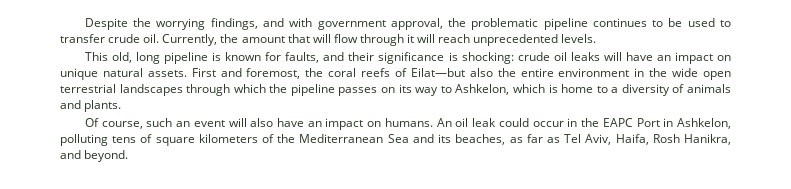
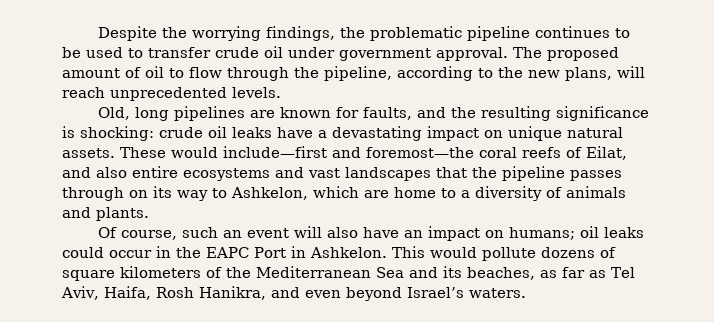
[262,18,443,30] and with government approval, -> (335, 33) none
[143,34,415,46] oil. Currently, the amount that will flow through it -> [264,46,619,61] [62,66,612,81] oil under government approval. The proposed amount of oil to flow through the pipeline, according to the new plans,
[84,52,222,64] This old, long pipeline is -> [97,106,275,121] Old, long pipelines are
[348,52,375,61] their -> [450,106,551,121] the resulting
[603,52,671,61] will have an -> [277,126,422,141] have a devastating
[191,68,732,80] [60,84,266,96] First and foremost, the coral reefs of Eilat—but also the entire environment in the wide open terrestrial landscapes through which -> [120,146,627,160] [62,166,467,181] These would include—first and foremost—the coral reefs of Eilat, and also entire ecosystems and vast landscapes that
(378, 91) none -> [62,187,124,201] through
[548,84,558,93] is -> [364,190,389,198] are
[384,118,497,127] humans. An oil leak -> [508,226,644,240] humans; oil leaks
[677,118,732,129] [60,134,137,146] Ashkelon, polluting tens -> [310,246,595,261] Ashkelon. This would pollute dozens
[84,150,129,162] beyond. -> [304,287,526,301] even beyond Israel’s waters.

